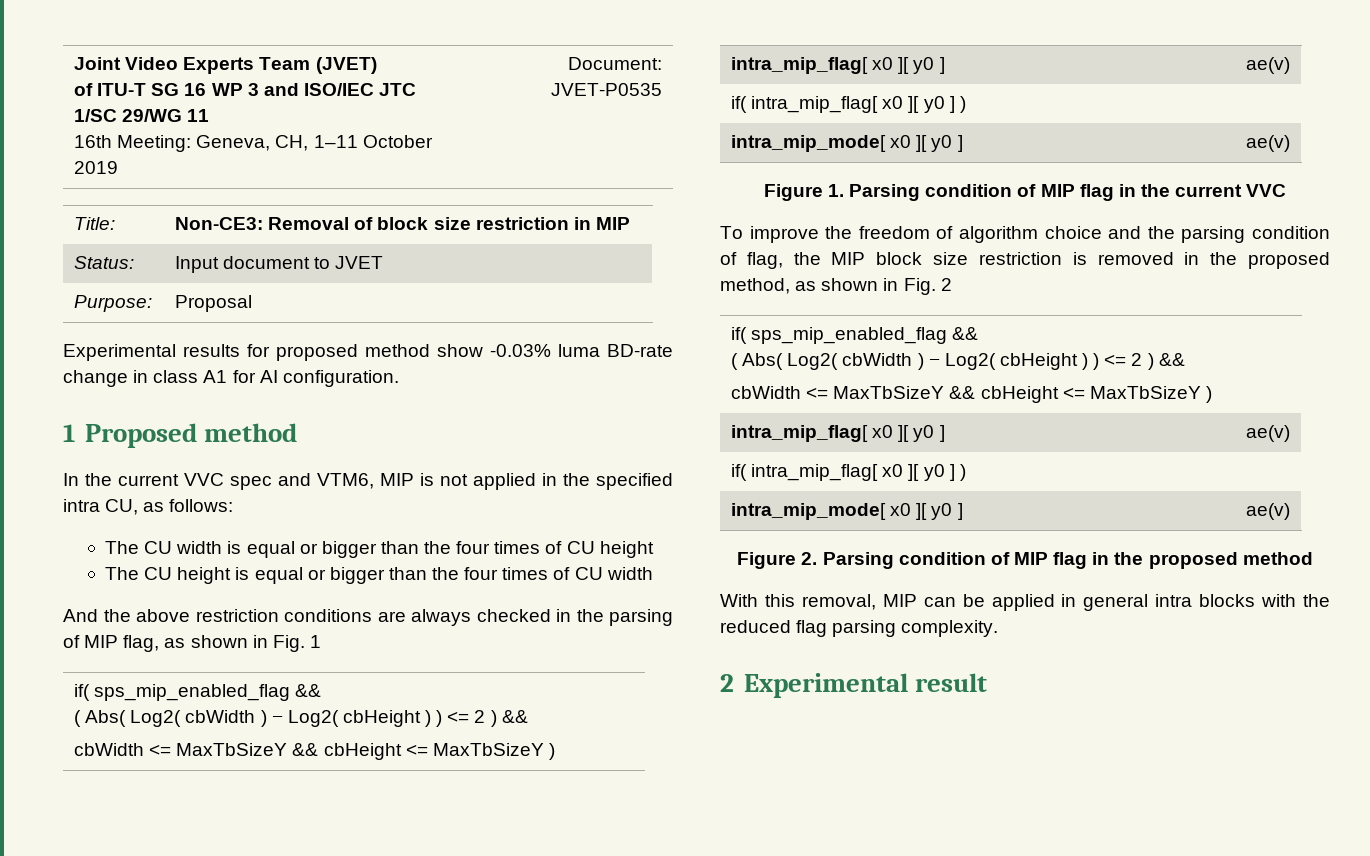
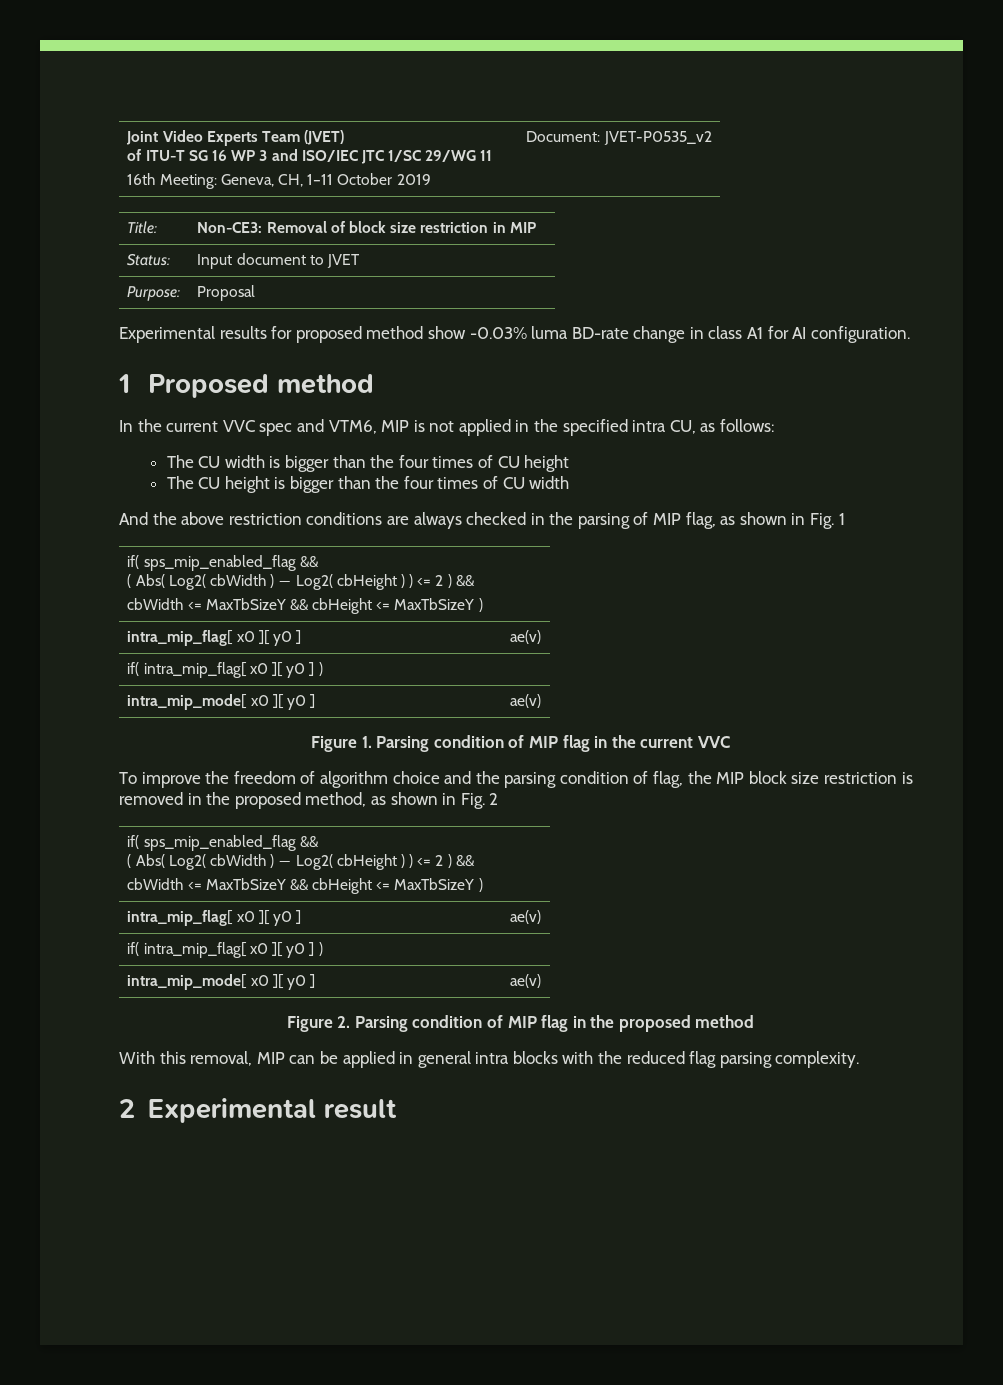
[550,83,662,96] JVET-P0535 -> [603,131,712,145] JVET-P0535_v2
[246,541,318,558] equal or -> (281, 462) none
[254,567,326,584] equal or -> (286, 483) none

